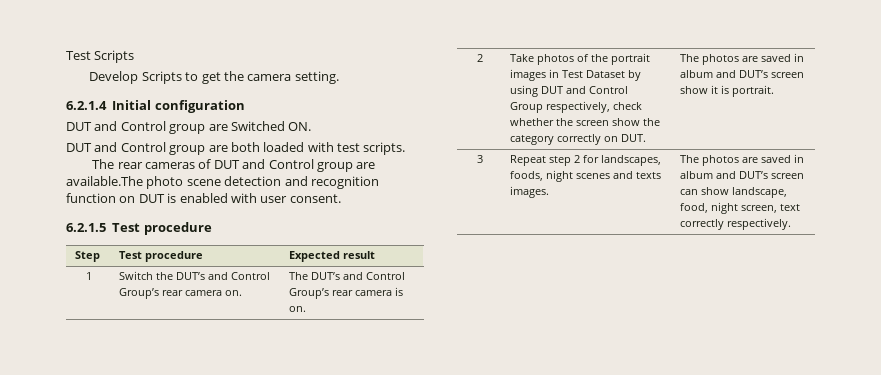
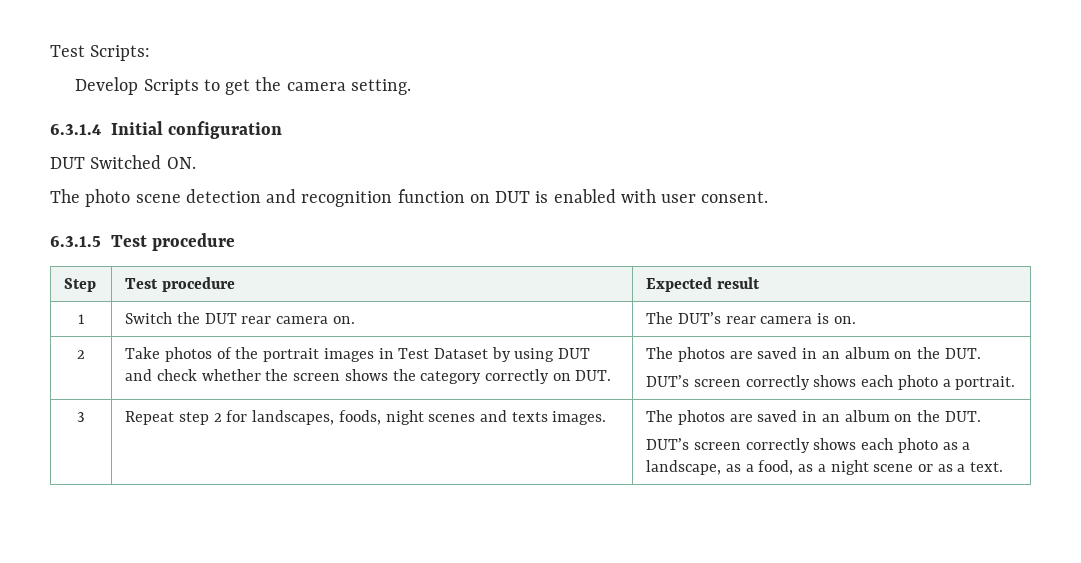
[66,50,135,63] Test Scripts -> [50,45,151,61] Test Scripts:
[66,101,107,110] 6.2.1.4 -> [50,124,101,135] 6.3.1.4
[94,121,312,134] [66,142,406,155] [92,159,376,172] [66,176,143,186] and Control group are Switched ON. // DUT and Control group are both loaded with test scripts. // The rear cameras of DUT and Control group are available.The -> [90,155,196,169] [50,189,80,203] Switched ON. // The
[66,223,106,232] 6.2.1.5 -> [50,236,101,247] 6.3.1.5
[176,272,271,280] [119,288,160,299] DUT’s and Control Group’s -> [204,313,237,324] DUT
[343,272,406,280] [289,288,330,299] and Control Group’s -> (721, 318) none
[589,86,629,94] [510,101,611,113] Control Group respectively, -> (153, 375) none
[612,118,641,126] show -> [344,369,388,381] shows
[680,70,805,78] [680,85,730,94] album and DUT’s screen show it is -> [821,347,981,359] [646,375,951,390] an album on the DUT. // DUT’s screen correctly shows each photo a
[680,171,805,179] [680,187,788,198] [680,202,801,214] [680,218,792,230] album and DUT’s screen can show landscape, food, night screen, text correctly respectively. -> [821,410,981,422] [646,438,971,453] [646,460,1004,475] an album on the DUT. // DUT’s screen correctly shows each photo as a landscape, as a food, as a night scene or as a text.

